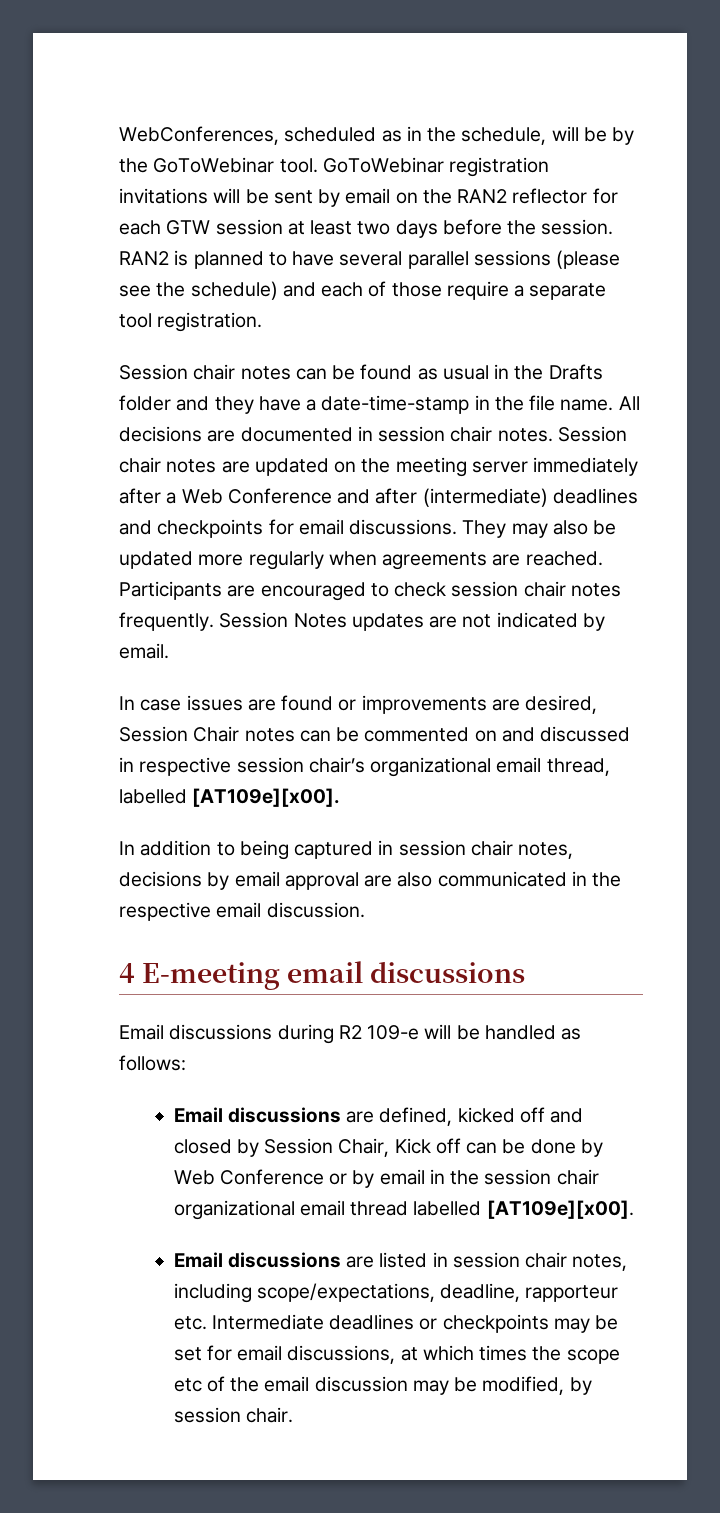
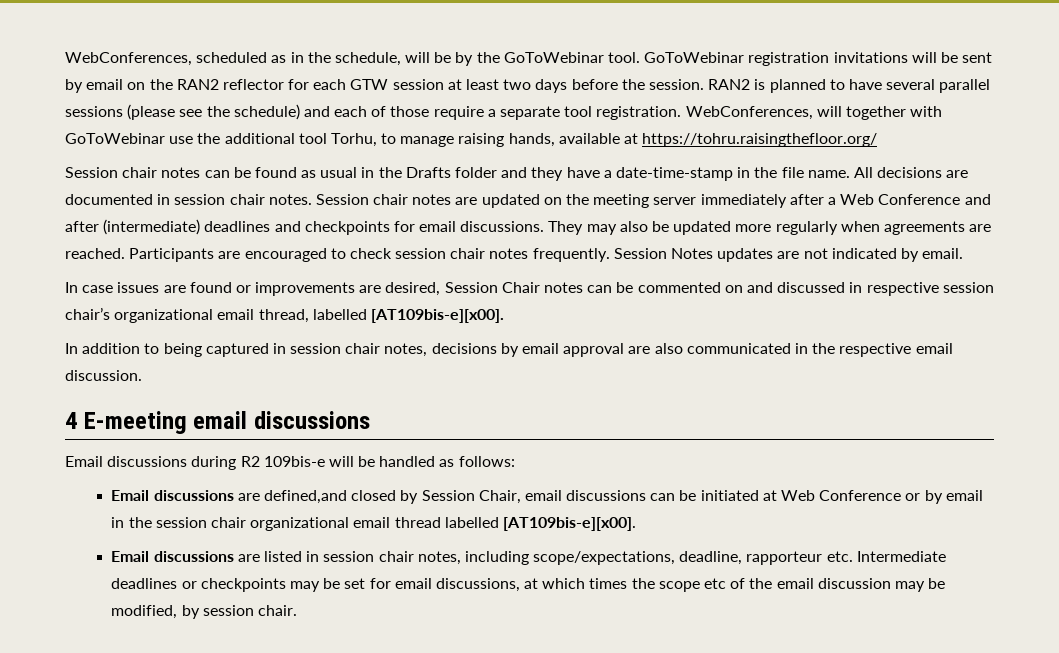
(263, 322) none -> [685,106,943,120] [65,133,878,147] WebConferences, will together with GoToWebinar use the additional tool Torhu, to manage raising hands, available at https://tohru.raisingthefloor.org/
[192,788,341,807] [AT109e][x00]. -> [370,309,504,323] [AT109bis-e][x00].
[367,1025,420,1040] 109-e -> [263,456,325,467] 109bis-e
[379,1107,584,1126] [173,1138,603,1157] defined, kicked off and closed by Session Chair, Kick off can be done by -> [263,490,777,504] defined,and closed by Session Chair, email discussions can be initiated at
[486,1200,634,1219] [AT109e][x00]. -> [502,517,636,531] [AT109bis-e][x00].

